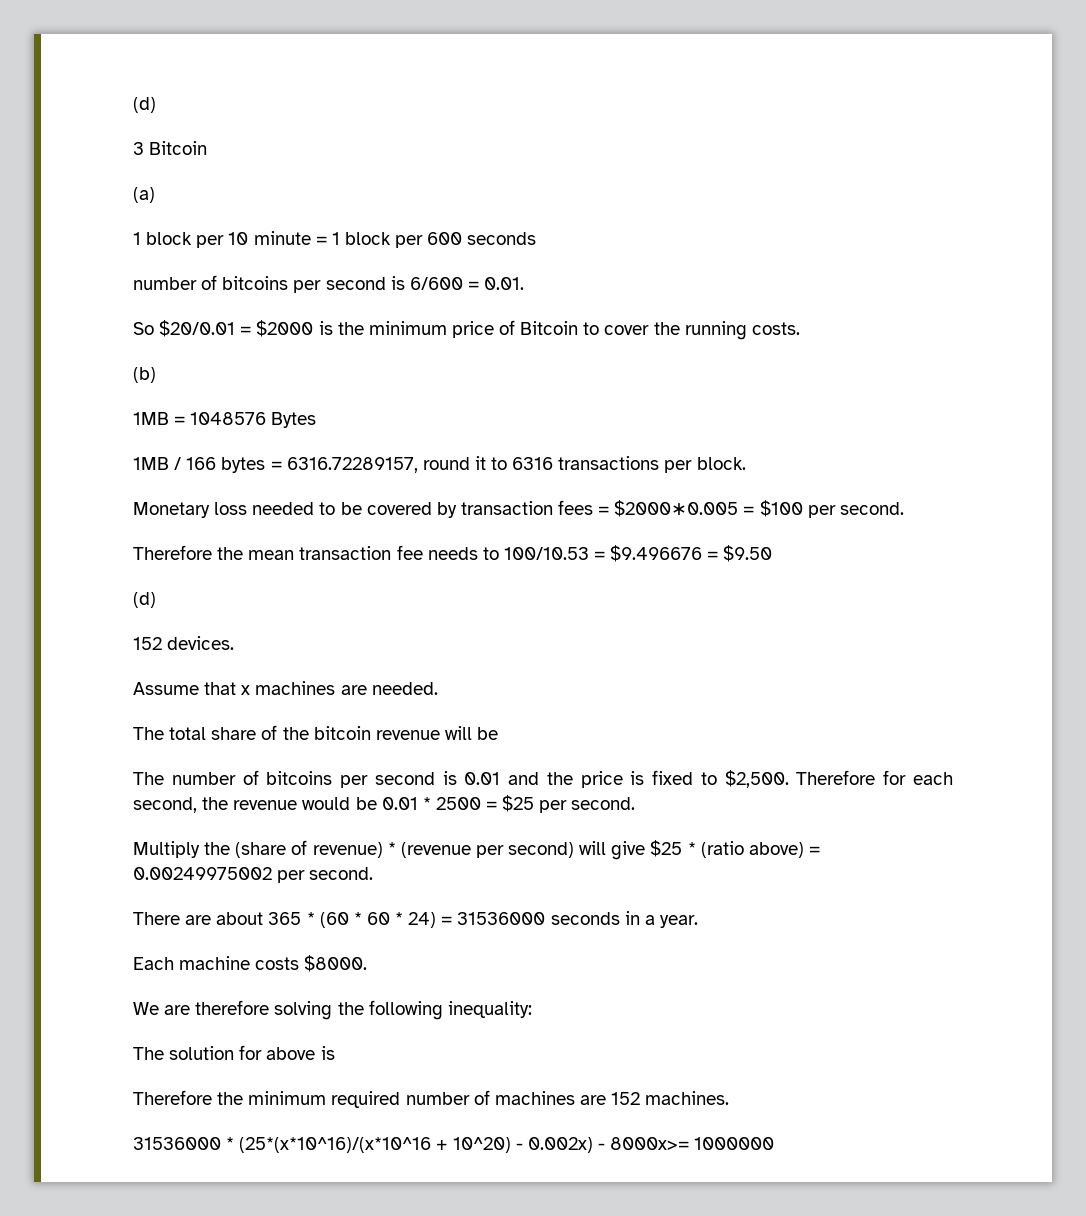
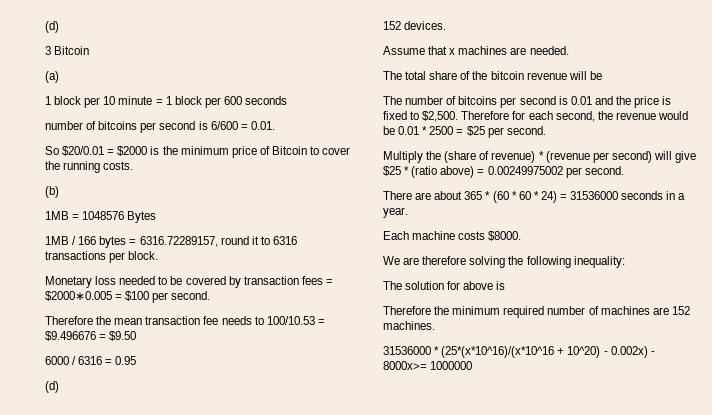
(773, 553) none -> [45,356,137,365] // 6000 / 6316 = 0.95

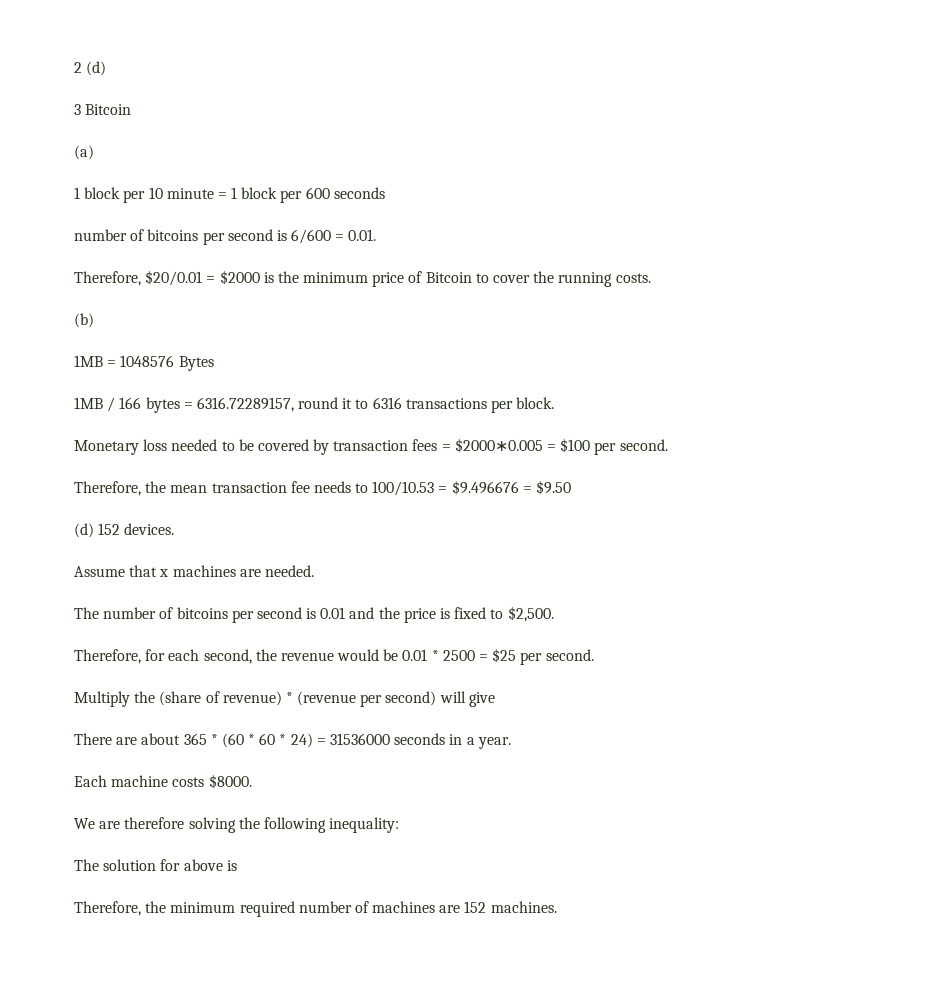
(45, 27) none -> [74,62,82,73] 2
[45,146,59,155] So -> [74,271,141,286] Therefore,
[45,316,93,325] Therefore -> [74,481,141,496] Therefore,
[45,356,137,365] [45,381,59,393] // 6000 / 6316 = 0.95 // (d) // -> [74,523,94,538] // (d)
[383,71,602,80] // The total share of the bitcoin revenue will be -> (314, 571) none
[461,111,510,120] Therefore -> [74,649,141,664] // Therefore,
[383,166,624,178] $25 * (ratio above) = 0.00249975002 per second. -> (495, 699) none
[383,306,431,315] Therefore -> [74,901,141,916] Therefore,
[383,346,655,358] [383,361,473,370] // 31536000 * (25*(x*10^16)/(x*10^16 + 10^20) - 0.002x) - 8000x>= 1000000 -> (557, 907) none

